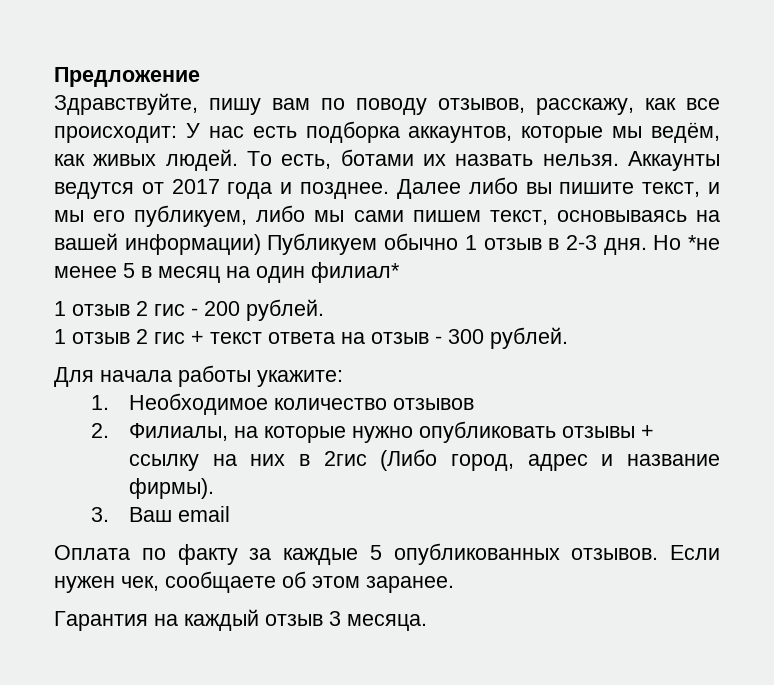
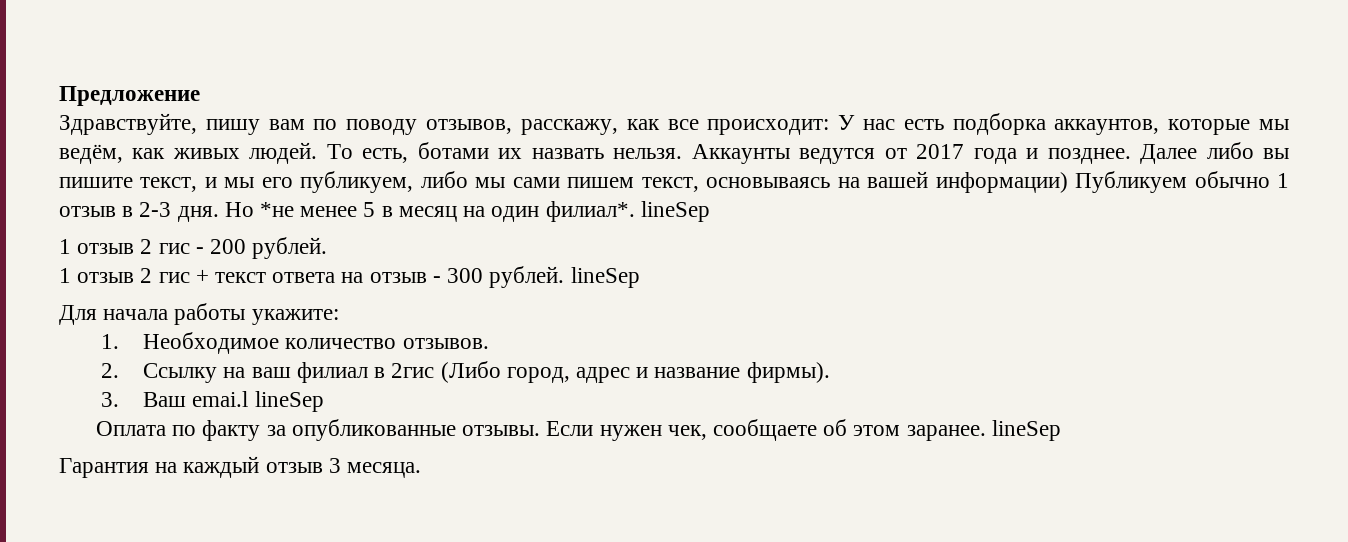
[311,262,400,283] филиал* -> [545,201,710,222] филиал*. lineSep
(568, 338) none -> [570,267,640,288] lineSep
[392,398,474,410] отзывов -> [402,338,489,349] отзывов.
[128,421,654,443] [128,454,286,471] Филиалы, на которые нужно опубликовать отзывы + ссылку на них -> [143,362,368,383] Ссылку на ваш филиал
[177,506,230,522] email -> [192,391,324,412] emai.l lineSep
[283,543,659,565] каждые 5 опубликованных отзывов. -> [291,419,541,441] опубликованные отзывы.
(454, 584) none -> [991,420,1061,441] lineSep

